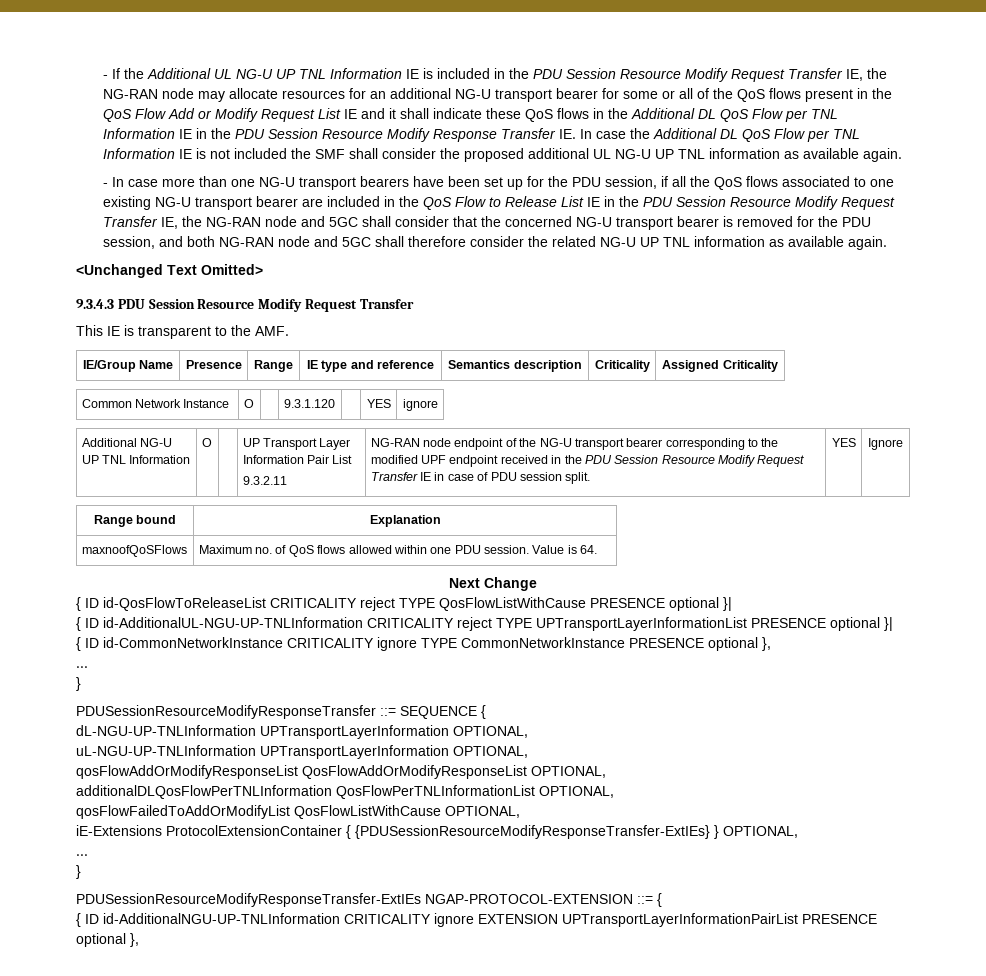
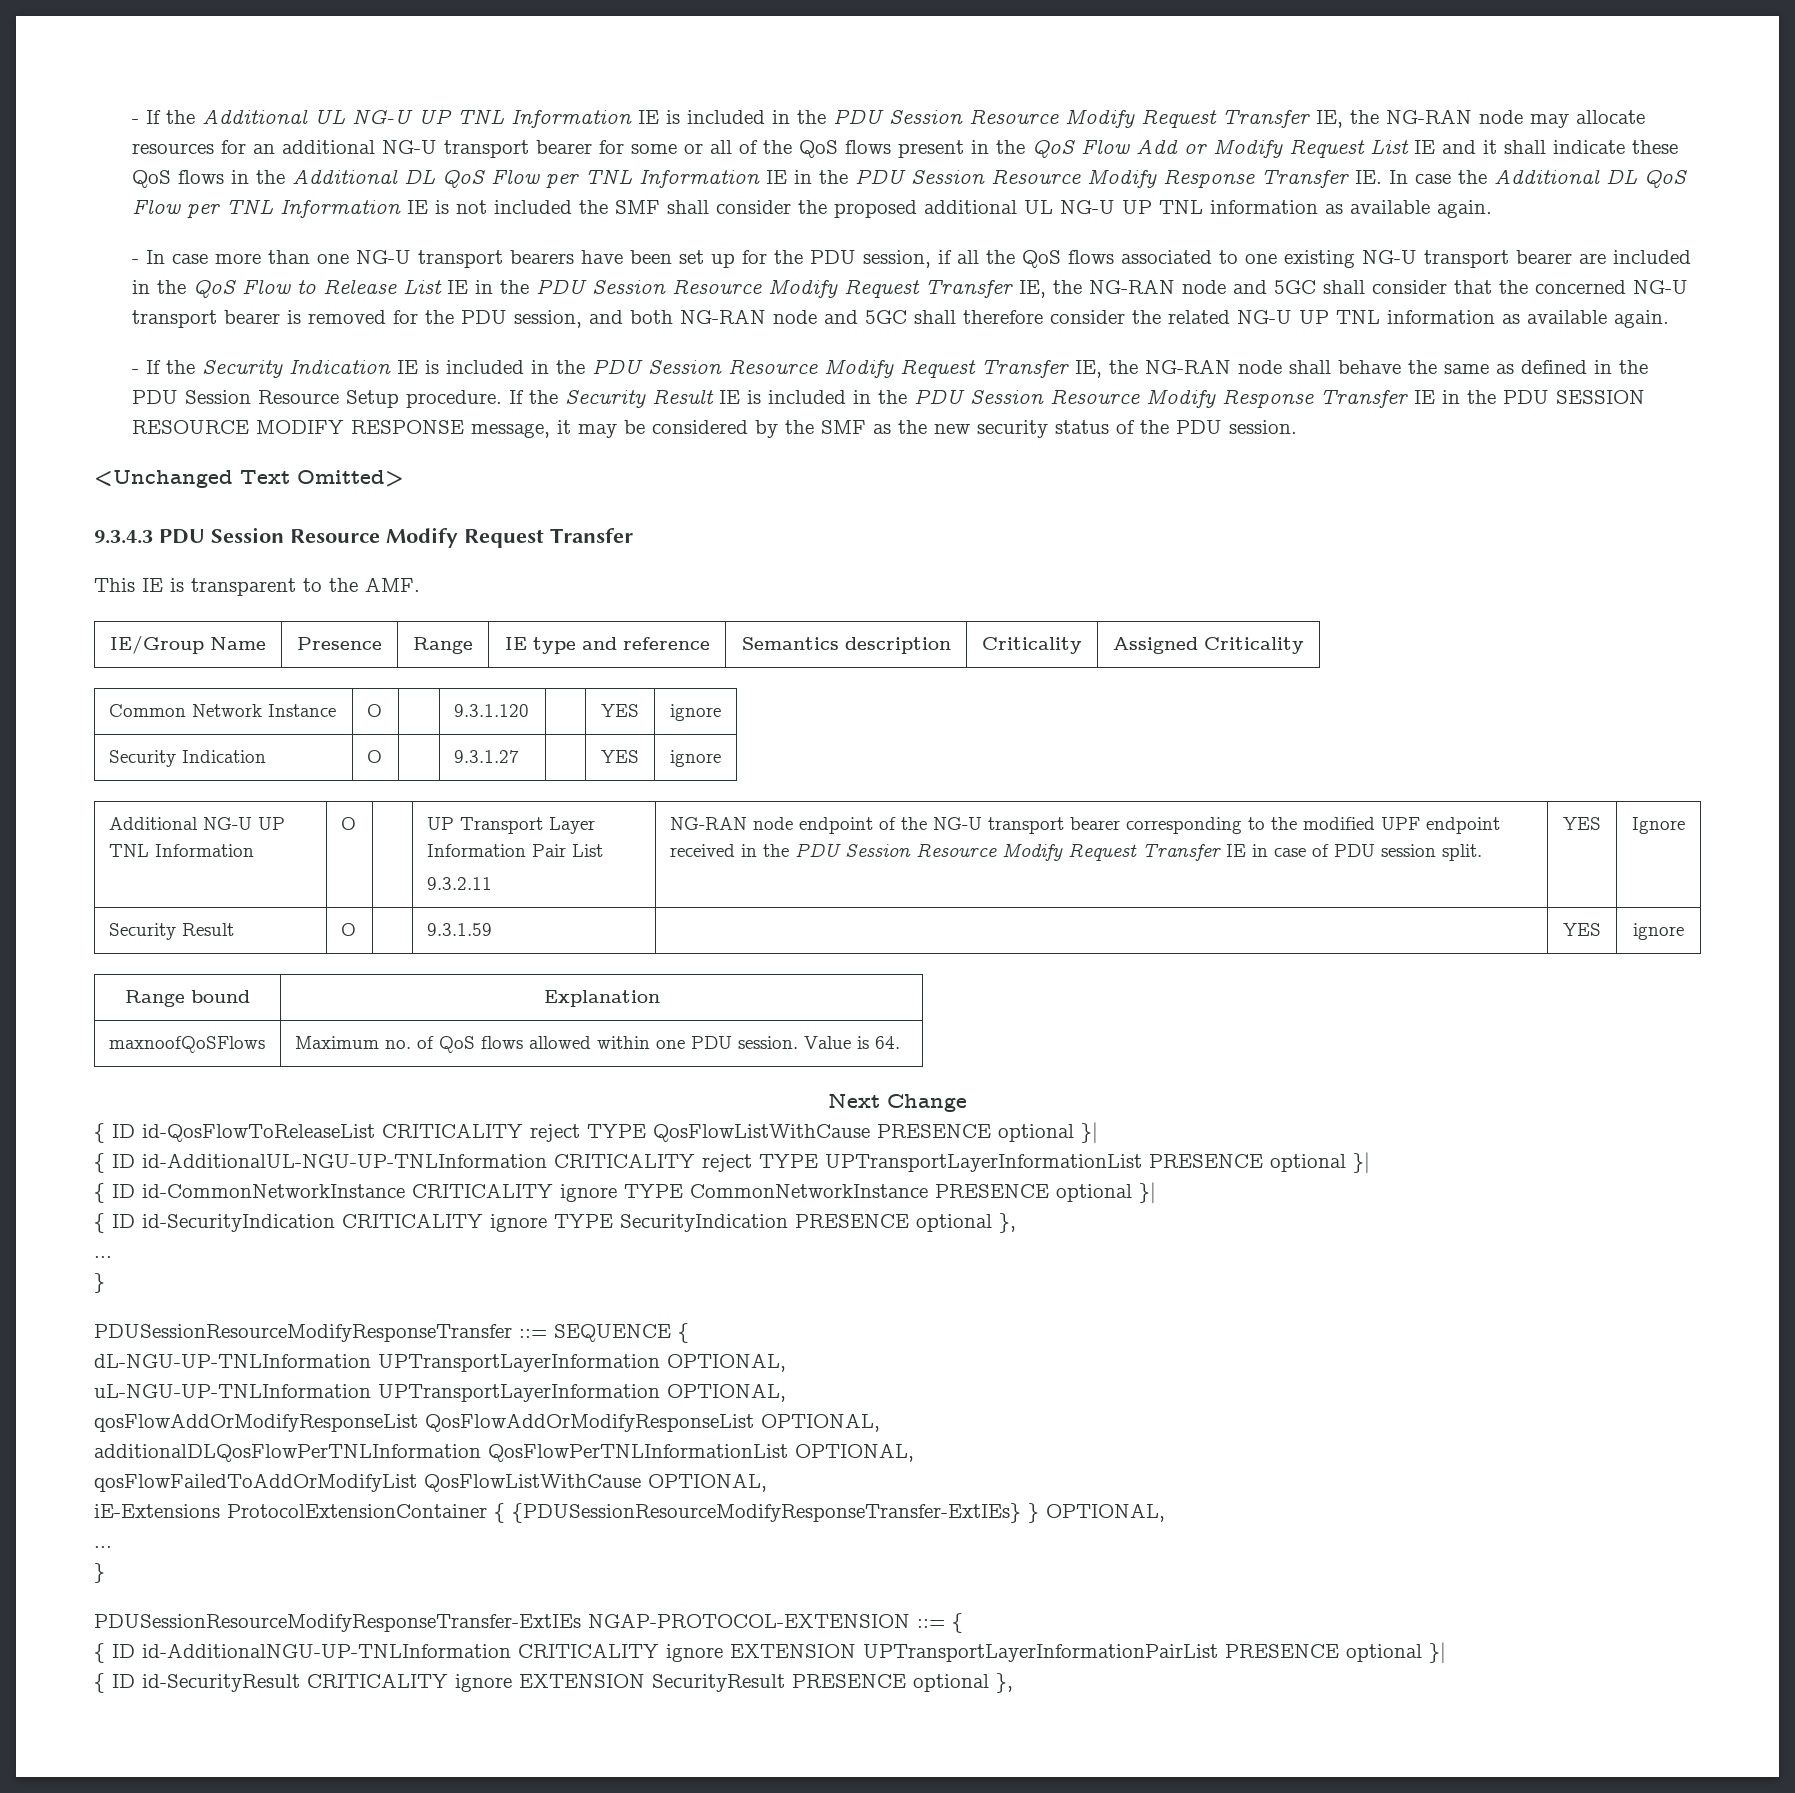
(888, 243) none -> [132,359,1649,378] [132,389,1646,408] [132,420,1298,438] // - If the Security Indication IE is included in the PDU Session Resource Modify Request Transfer IE, the NG-RAN node shall behave the same as defined in the PDU Session Resource Setup procedure. If the Security Result IE is included in the PDU Session Resource Modify Response Transfer IE in the PDU SESSION RESOURCE MODIFY RESPONSE message, it may be considered by the SMF as the new security status of the PDU session.
(438, 405) none -> [108,750,266,767] [366,750,382,763] [453,750,519,763] [601,750,639,763] [670,750,721,767] // Security Indication | O | | 9.3.1.27 | | YES | ignore
(903, 444) none -> [108,923,234,940] [340,923,356,936] [426,923,492,936] [1563,923,1601,936] [1633,923,1684,940] // Security Result | O | | 9.3.1.59 | | YES | ignore
(758, 644) none -> [1139,1182,1156,1204] [94,1213,992,1233] }| // { ID id-SecurityIndication CRITICALITY ignore TYPE SecurityIndication PRESENCE optional
(126, 940) none -> [1429,1642,1446,1664] [94,1673,989,1693] }| // { ID id-SecurityResult CRITICALITY ignore EXTENSION SecurityResult PRESENCE optional

